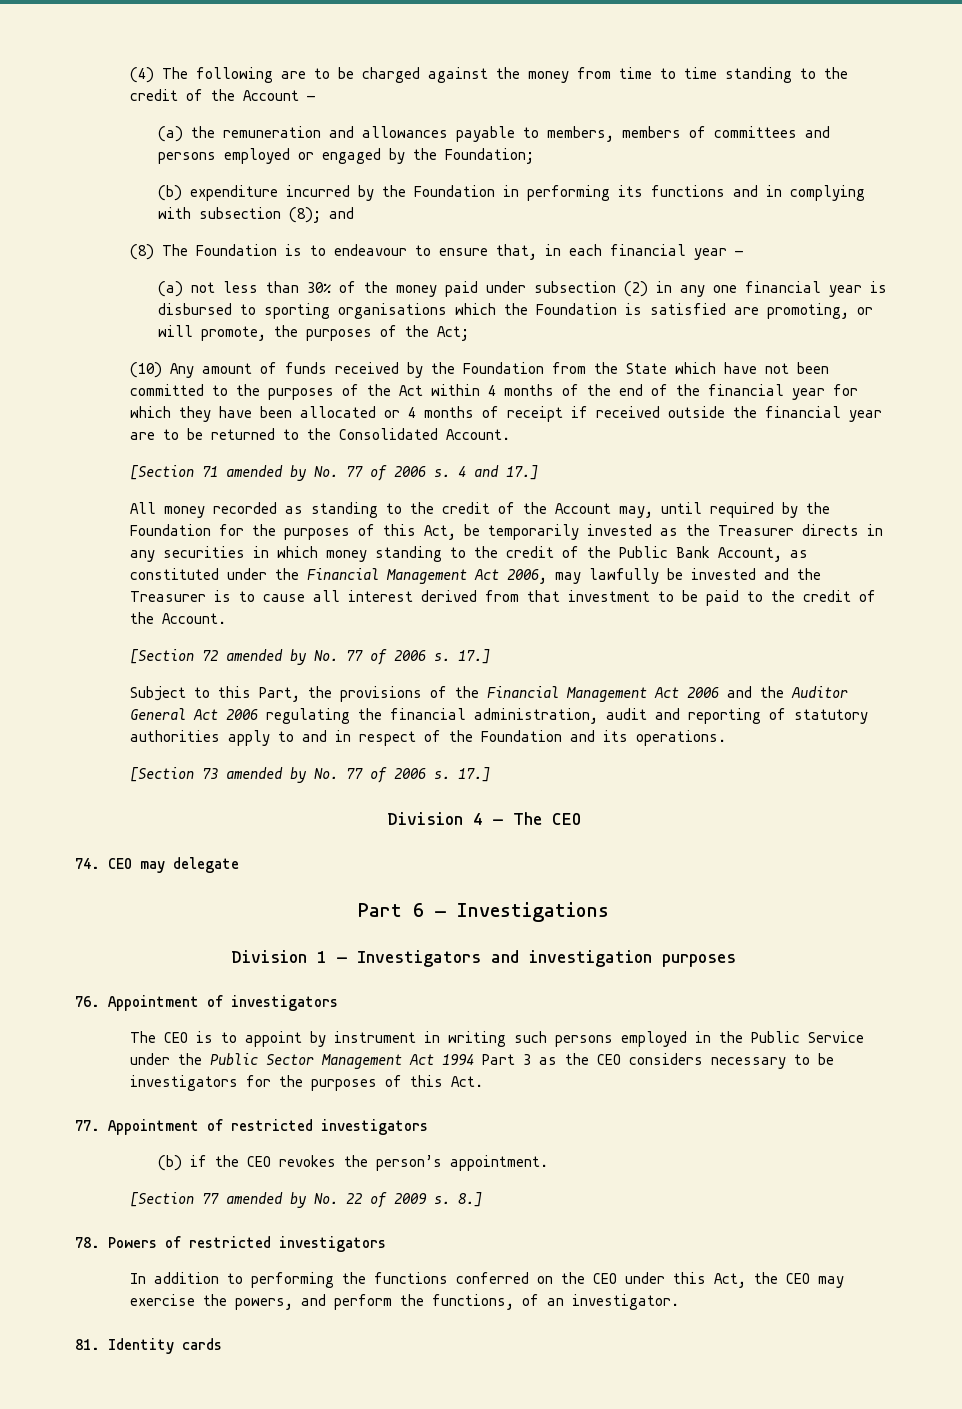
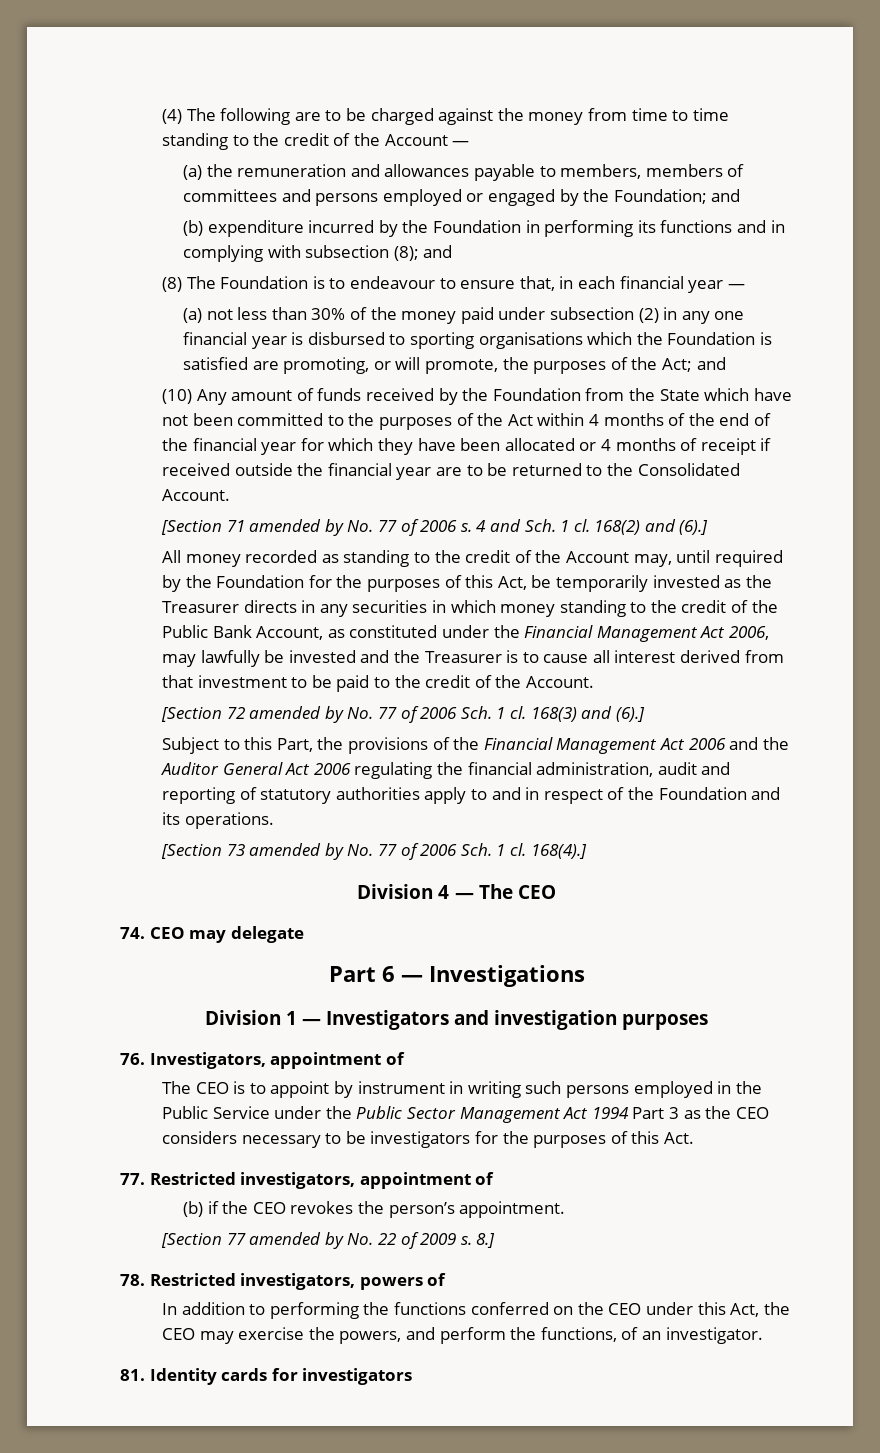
(534, 156) none -> [711,189,741,202] and
(469, 333) none -> [696,357,726,370] and
[506,465,539,480] 17.] -> [524,519,709,535] Sch. 1 cl. 168(2) and (6).]
[434,649,491,664] s. 17.] -> [460,706,645,722] Sch. 1 cl. 168(3) and (6).]
[434,767,491,782] s. 17.] -> [460,843,587,859] Sch. 1 cl. 168(4).]
[108,995,338,1011] Appointment of investigators -> [149,1052,405,1069] Investigators, appointment of
[108,1119,428,1135] Appointment of restricted investigators -> [149,1172,495,1189] Restricted investigators, appointment of
[108,1236,386,1252] Powers of restricted investigators -> [149,1273,447,1290] Restricted investigators, powers of
(222, 1344) none -> [271,1368,413,1385] for investigators

